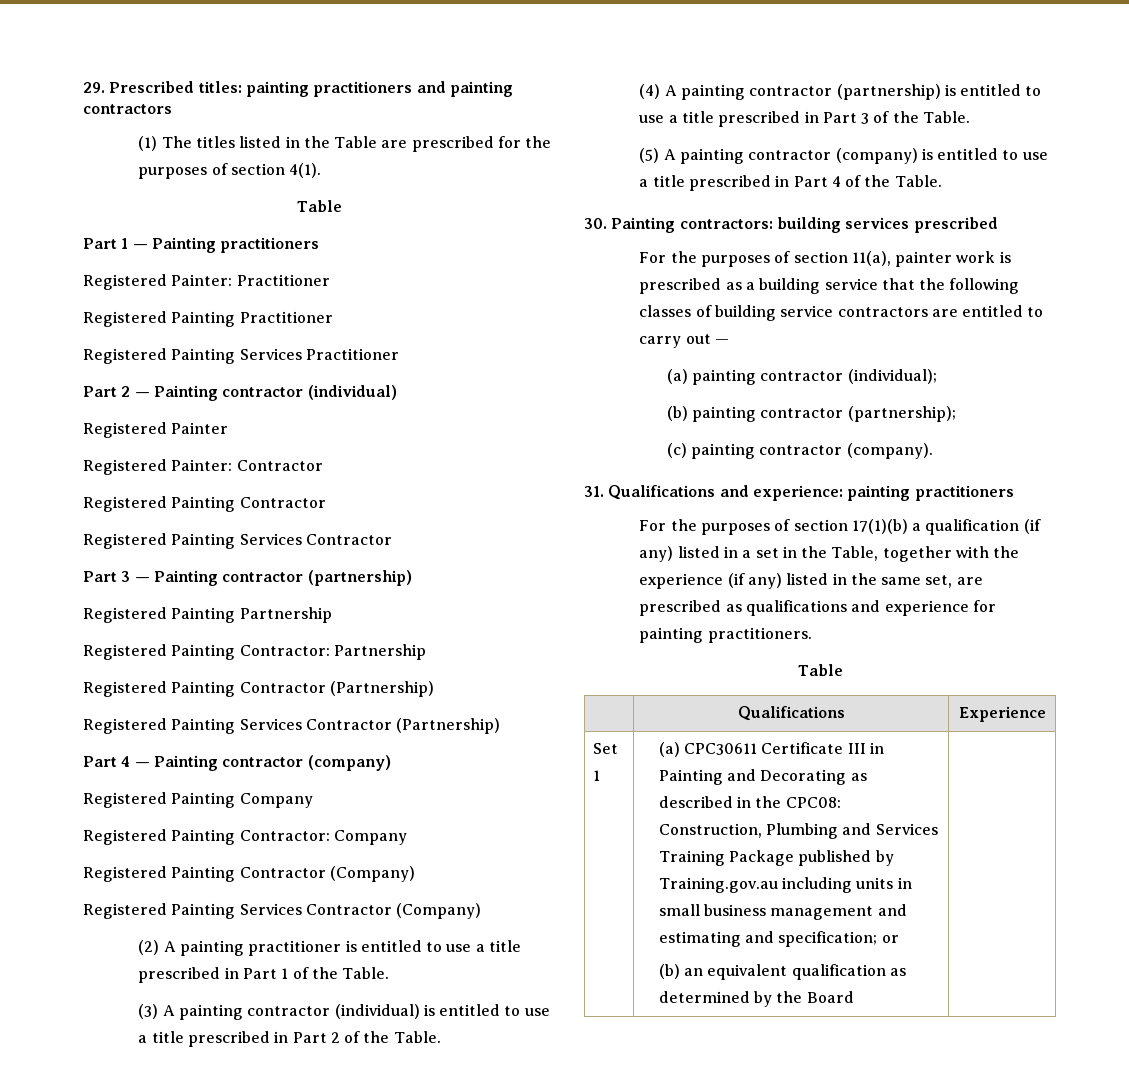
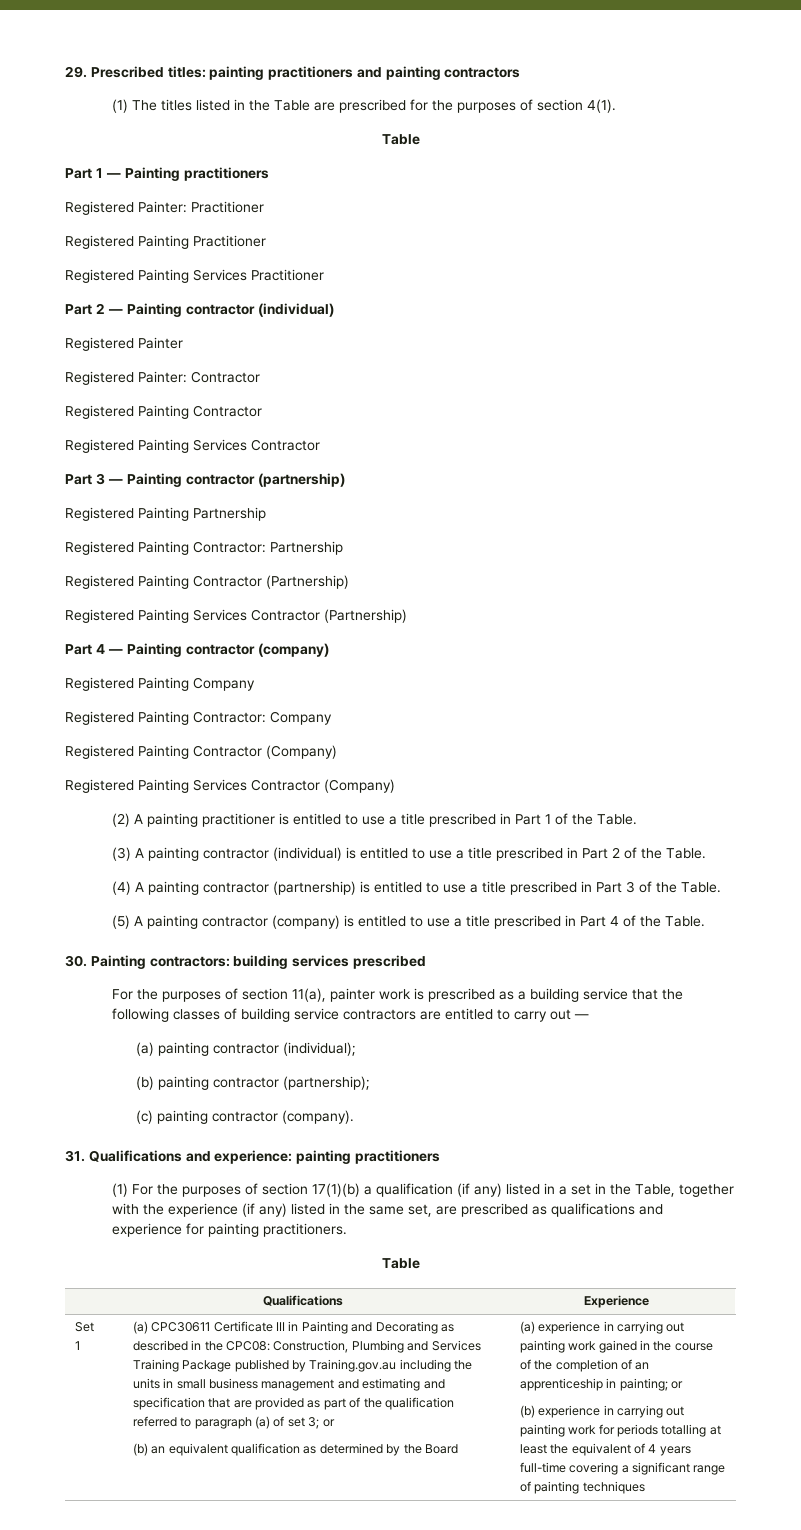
(1014, 493) none -> [112,1183,129,1197] (1)
(852, 885) none -> [454,1360,473,1370] the
[778,931,878,947] specification; -> [132,1397,454,1410] [132,1416,320,1429] specification that are provided as part of the qualification referred to paragraph (a) of set 3;
(854, 997) none -> [519,1321,685,1334] [519,1340,713,1353] [519,1359,650,1372] [519,1378,684,1391] [519,1405,685,1418] [519,1424,721,1437] [519,1443,691,1456] [519,1462,726,1475] [519,1481,645,1494] (a) experience in carrying out painting work gained in the course of the completion of an apprenticeship in painting; or // (b) experience in carrying out painting work for periods totalling at least the equivalent of 4 years full-time covering a significant range of painting techniques

